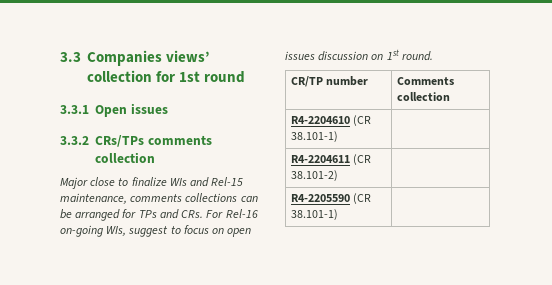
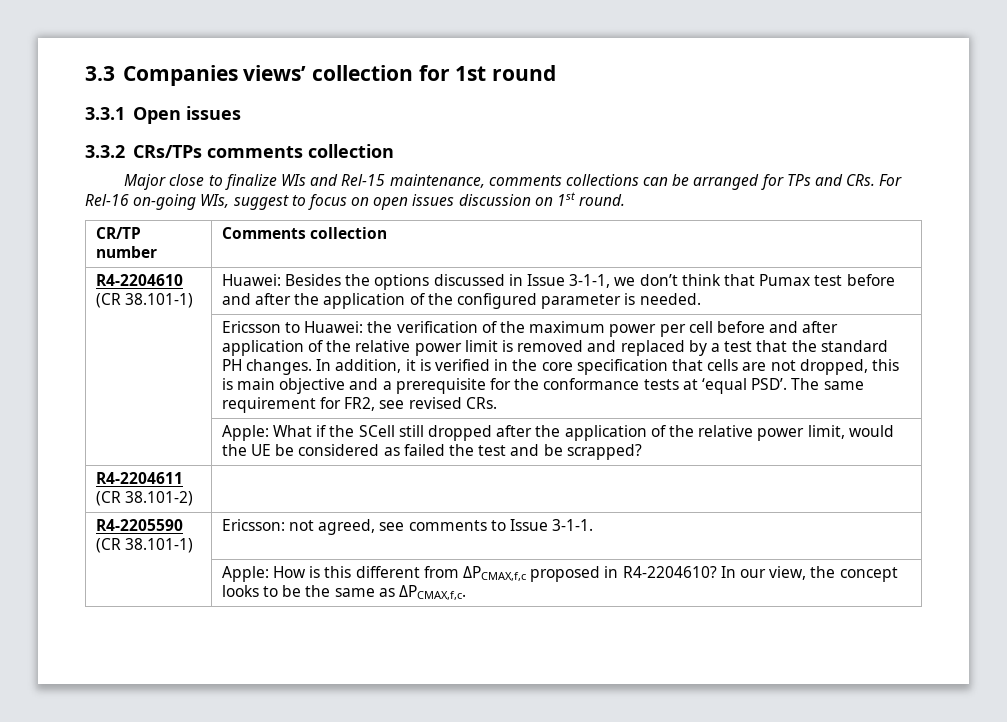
(338, 136) none -> [221,274,895,290] [221,293,701,309] [221,321,839,337] [221,340,888,356] [221,359,899,375] [221,378,864,394] [221,397,497,413] [221,425,894,441] [221,444,642,460] Huawei: Besides the options discussed in Issue 3-1-1, we don’t think that Pumax test before and after the application of the configured parameter is needed. // | Ericsson to Huawei: the verification of the maximum power per cell before and after application of the relative power limit is removed and replaced by a test that the standard PH changes. In addition, it is verified in the core specification that cells are not dropped, this is main objective and a prerequisite for the conformance tests at ‘equal PSD’. The same requirement for FR2, see revised CRs. // | Apple: What if the SCell still dropped after the application of the relative power limit, would the UE be considered as failed the test and be scrapped?
(338, 214) none -> [221,519,594,535] [221,566,898,582] [221,585,467,600] Ericsson: not agreed, see comments to Issue 3-1-1. // | Apple: How is this different from ΔPCMAX,f,c proposed in R4-2204610? In our view, the concept looks to be the same as ΔPCMAX,f,c.

